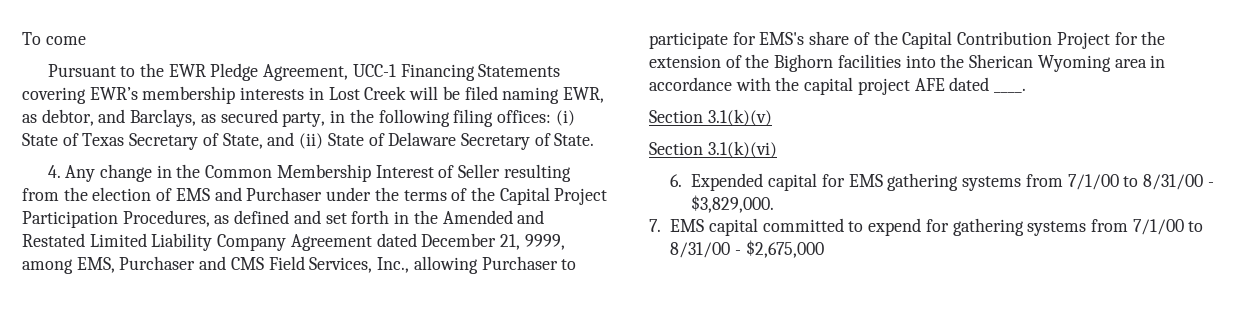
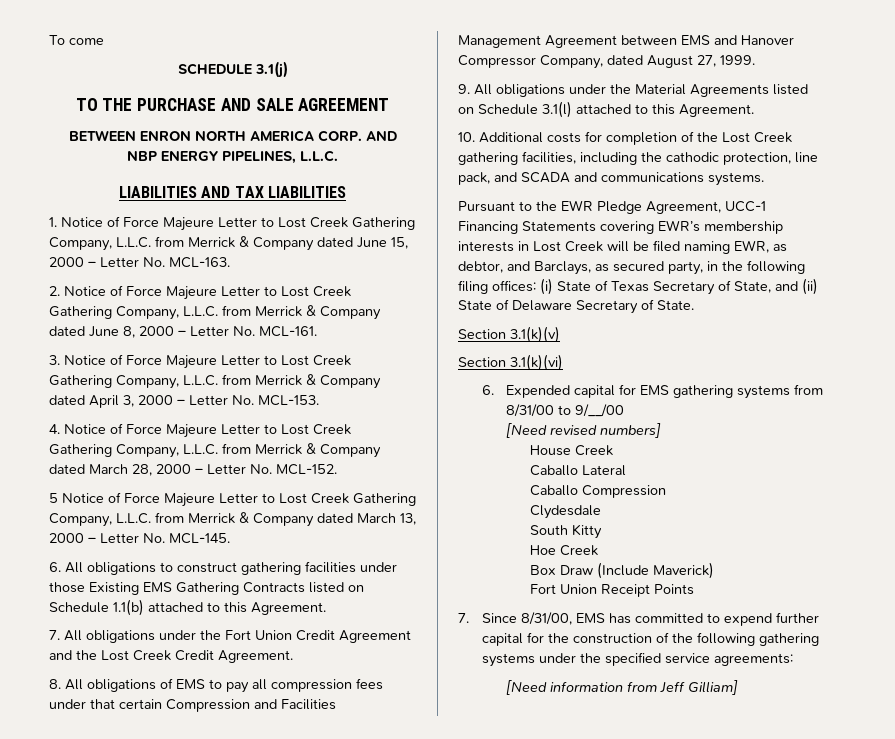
(86, 40) none -> [177,61,288,78] [75,98,390,111] [68,130,397,142] [127,150,338,164] [119,186,346,198] [49,216,415,231] [49,236,408,251] [49,257,230,268] [49,285,351,300] [49,305,381,320] [49,326,317,338] [49,354,351,369] [49,374,381,389] [49,395,319,408] [49,423,351,438] [49,443,381,458] [49,464,337,476] [49,492,416,507] [49,512,416,527] [49,533,230,544] [49,561,397,575] [49,582,364,595] [49,599,326,616] [49,630,411,643] [49,650,293,663] [49,678,383,693] [49,699,336,712] [458,35,794,48] [458,55,755,69] [458,84,808,97] [458,101,754,118] [458,131,792,145] [458,151,818,165] [458,172,764,186] // SCHEDULE 3.1(j) // TO THE PURCHASE AND SALE AGREEMENT // BETWEEN ENRON NORTH AMERICA CORP. AND // NBP ENERGY PIPELINES, L.L.C. // LIABILITIES AND TAX LIABILITIES // 1. Notice of Force Majeure Letter to Lost Creek Gathering Company, L.L.C. from Merrick & Company dated June 15, 2000 – Letter No. MCL-163. // 2. Notice of Force Majeure Letter to Lost Creek Gathering Company, L.L.C. from Merrick & Company dated June 8, 2000 – Letter No. MCL-161. // 3. Notice of Force Majeure Letter to Lost Creek Gathering Company, L.L.C. from Merrick & Company dated April 3, 2000 – Letter No. MCL-153. // 4. Notice of Force Majeure Letter to Lost Creek Gathering Company, L.L.C. from Merrick & Company dated March 28, 2000 – Letter No. MCL-152. // 5 Notice of Force Majeure Letter to Lost Creek Gathering Company, L.L.C. from Merrick & Company dated March 13, 2000 – Letter No. MCL-145. // 6. All obligations to construct gathering facilities under those Existing EMS Gathering Contracts listed on Schedule 1.1(b) attached to this Agreement. // 7. All obligations under the Fort Union Credit Agreement and the Lost Creek Credit Agreement. // 8. All obligations of EMS to pay all compression fees under that certain Compression and Facilities Management Agreement between EMS and Hanover Compressor Company, dated August 27, 1999. // 9. All obligations under the Material Agreements listed on Schedule 3.1(l) attached to this Agreement. // 10. Additional costs for completion of the Lost Creek gathering facilities, including the cathodic protection, line pack, and SCADA and communications systems.
[47,164,571,182] [22,187,608,205] [22,210,545,228] [22,233,565,251] [22,256,577,274] [649,31,1166,49] [649,54,1166,72] [649,77,1027,95] // 4. Any change in the Common Membership Interest of Seller resulting from the election of EMS and Purchaser under the terms of the Capital Project Participation Procedures, as defined and set forth in the Amended and Restated Limited Liability Company Agreement dated December 21, 9999, among EMS, Purchaser and CMS Field Services, Inc., allowing Purchaser to participate for EMS's share of the Capital Contribution Project for the extension of the Bighorn facilities into the Sherican Wyoming area in accordance with the capital project AFE dated ____. -> (694, 305) none
[1067,174,1214,190] [691,195,775,213] [649,218,1204,236] [670,240,824,258] 7/1/00 to 8/31/00 - $3,829,000. // 7. EMS capital committed to expend for gathering systems from 7/1/00 to 8/31/00 - $2,675,000 -> [506,404,625,417] [506,423,662,438] [530,445,614,456] [530,465,627,476] [530,485,667,498] [530,505,602,519] [530,524,603,539] [530,545,599,556] [530,562,715,579] [530,584,695,597] [458,612,820,626] [482,632,820,646] [482,652,794,667] [506,680,739,695] 8/31/00 to 9/__/00 // [Need revised numbers] // House Creek // Caballo Lateral // Caballo Compression // Clydesdale // South Kitty // Hoe Creek // Box Draw (Include Maverick) // Fort Union Receipt Points // 7. Since 8/31/00, EMS has committed to expend further capital for the construction of the following gathering systems under the specified service agreements: // [Need information from Jeff Gilliam]

